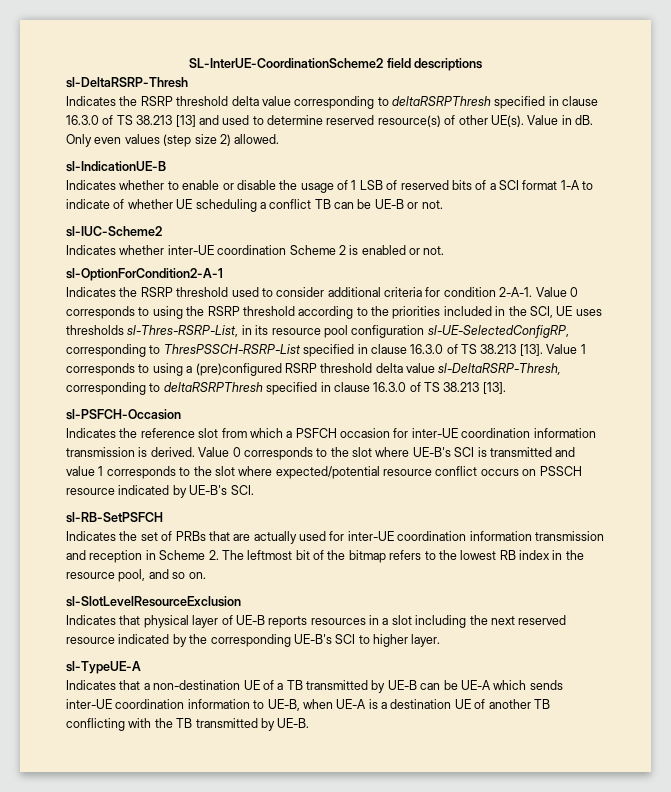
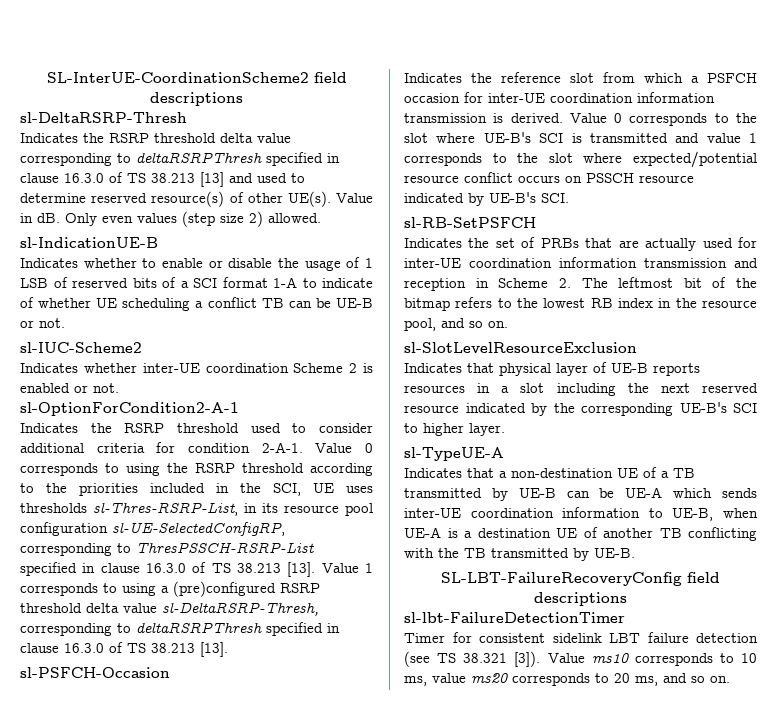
(310, 723) none -> [441,572,720,586] [534,592,627,606] [404,612,625,623] [404,632,758,643] [404,651,757,667] [404,673,730,686] // SL-LBT-FailureRecoveryConfig field descriptions // sl-lbt-FailureDetectionTimer // Timer for consistent sidelink LBT failure detection (see TS 38.321 [3]). Value ms10 corresponds to 10 ms, value ms20 corresponds to 20 ms, and so on.

